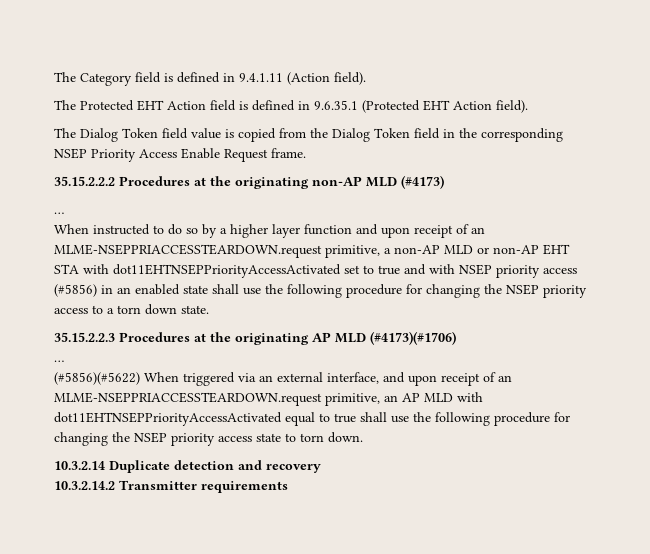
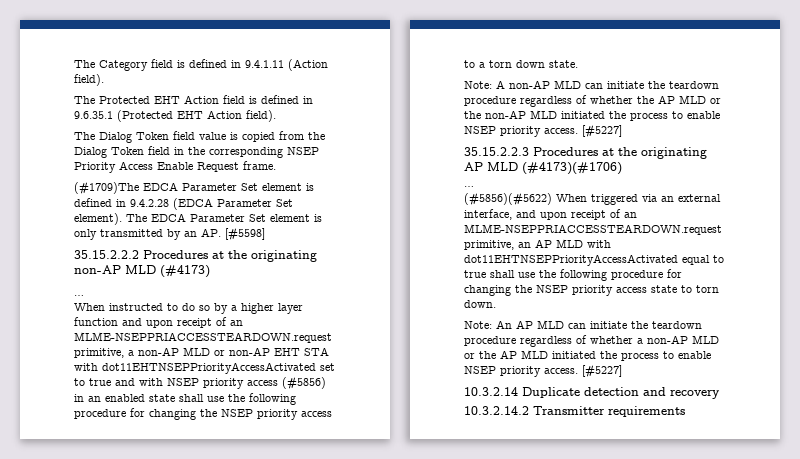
(306, 153) none -> [74,181,314,195] [74,198,293,210] [74,213,322,225] [74,227,265,241] // (#1709)The EDCA Parameter Set element is defined in 9.4.2.28 (EDCA Parameter Set element). The EDCA Parameter Set element is only transmitted by an AP. [#5598]
(209, 309) none -> [464,80,719,89] [464,95,721,107] [464,110,720,121] [464,124,622,138] // Note: A non-AP MLD can initiate the teardown procedure regardless of whether the AP MLD or the non-AP MLD initiated the process to enable NSEP priority access. [#5227]
(363, 437) none -> [464,320,702,329] [464,335,719,347] [464,350,711,361] [464,364,622,378] // Note: An AP MLD can initiate the teardown procedure regardless of whether a non-AP MLD or the AP MLD initiated the process to enable NSEP priority access. [#5227]

